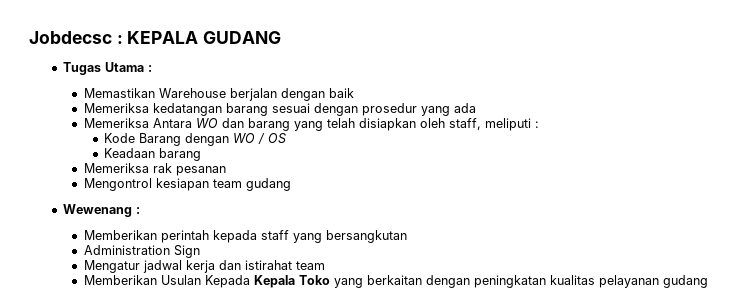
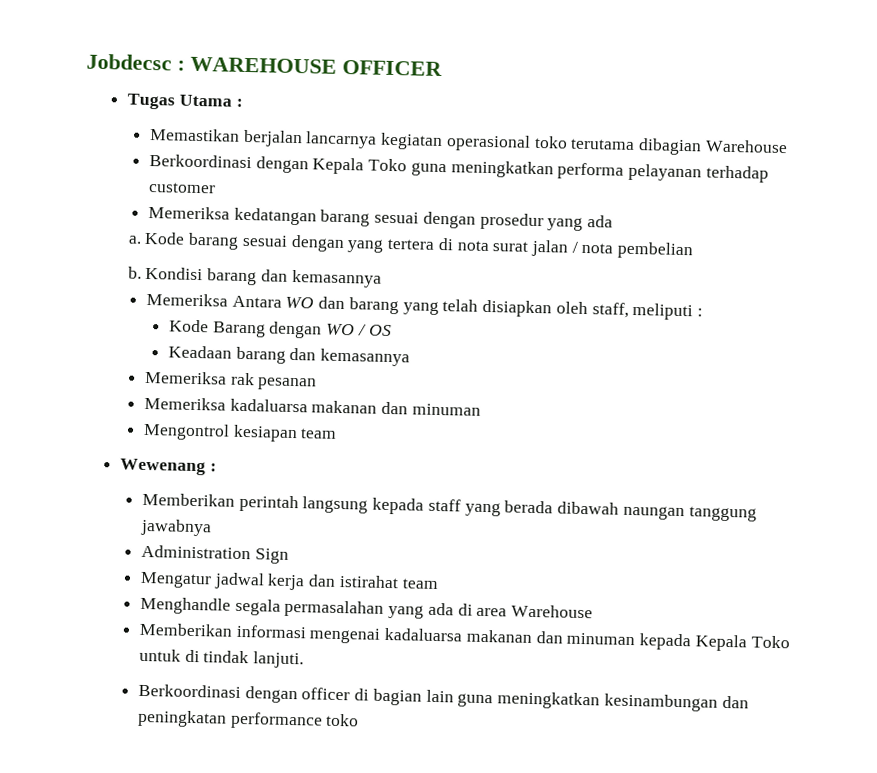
[127,31,282,44] KEPALA GUDANG -> [190,56,443,77] WAREHOUSE OFFICER
[158,88,354,101] Warehouse berjalan dengan baik -> [242,129,788,156] [149,154,769,183] [148,181,217,194] berjalan lancarnya kegiatan operasional toko terutama dibagian Warehouse // Berkoordinasi dengan Kepala Toko guna meningkatkan performa pelayanan terhadap customer
(476, 108) none -> [127,231,695,260] [127,266,382,288] // a. Kode barang sesuai dengan yang tertera di nota surat jalan / nota pembelian // b. Kondisi barang dan kemasannya
(202, 154) none -> [289,347,411,367] dan kemasannya
(226, 171) none -> [144,396,481,416] // Memeriksa kadaluarsa makanan dan minuman
[245,178,291,191] gudang -> (338, 433) none
(209, 236) none -> [302,496,369,514] langsung
[325,230,407,243] bersangkutan -> [504,500,757,522] [140,518,213,537] berada dibawah naungan tanggung jawabnya
[83,275,708,288] Memberikan Usulan Kepada Kepala Toko yang berkaitan dengan peningkatan kualitas pelayanan gudang -> [140,596,594,619] [139,622,790,652] [139,648,305,669] [138,683,749,712] [137,709,360,730] Menghandle segala permasalahan yang ada di area Warehouse // Memberikan informasi mengenai kadaluarsa makanan dan minuman kepada Kepala Toko untuk di tindak lanjuti. // Berkoordinasi dengan officer di bagian lain guna meningkatkan kesinambungan dan peningkatan performance toko

